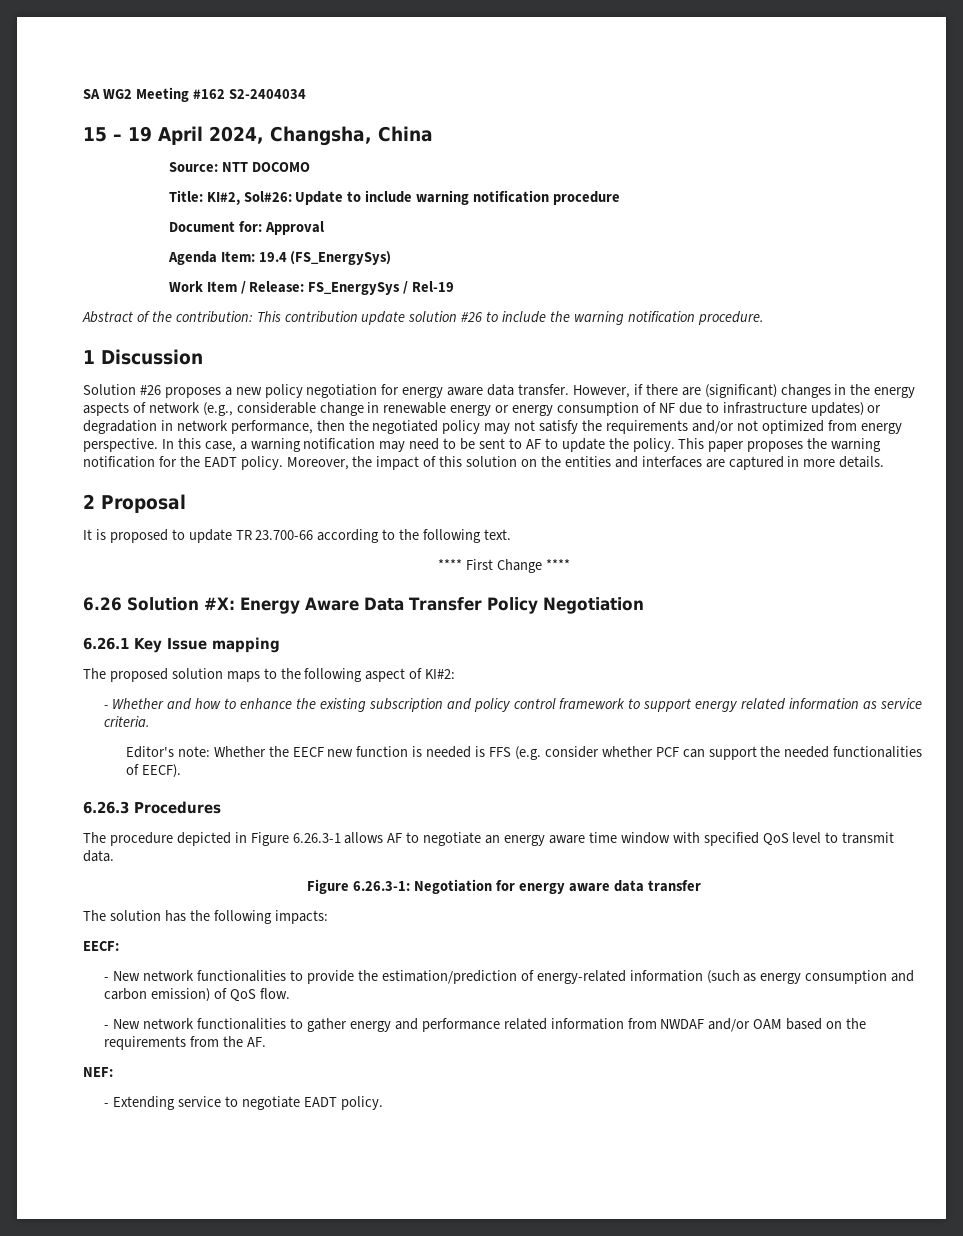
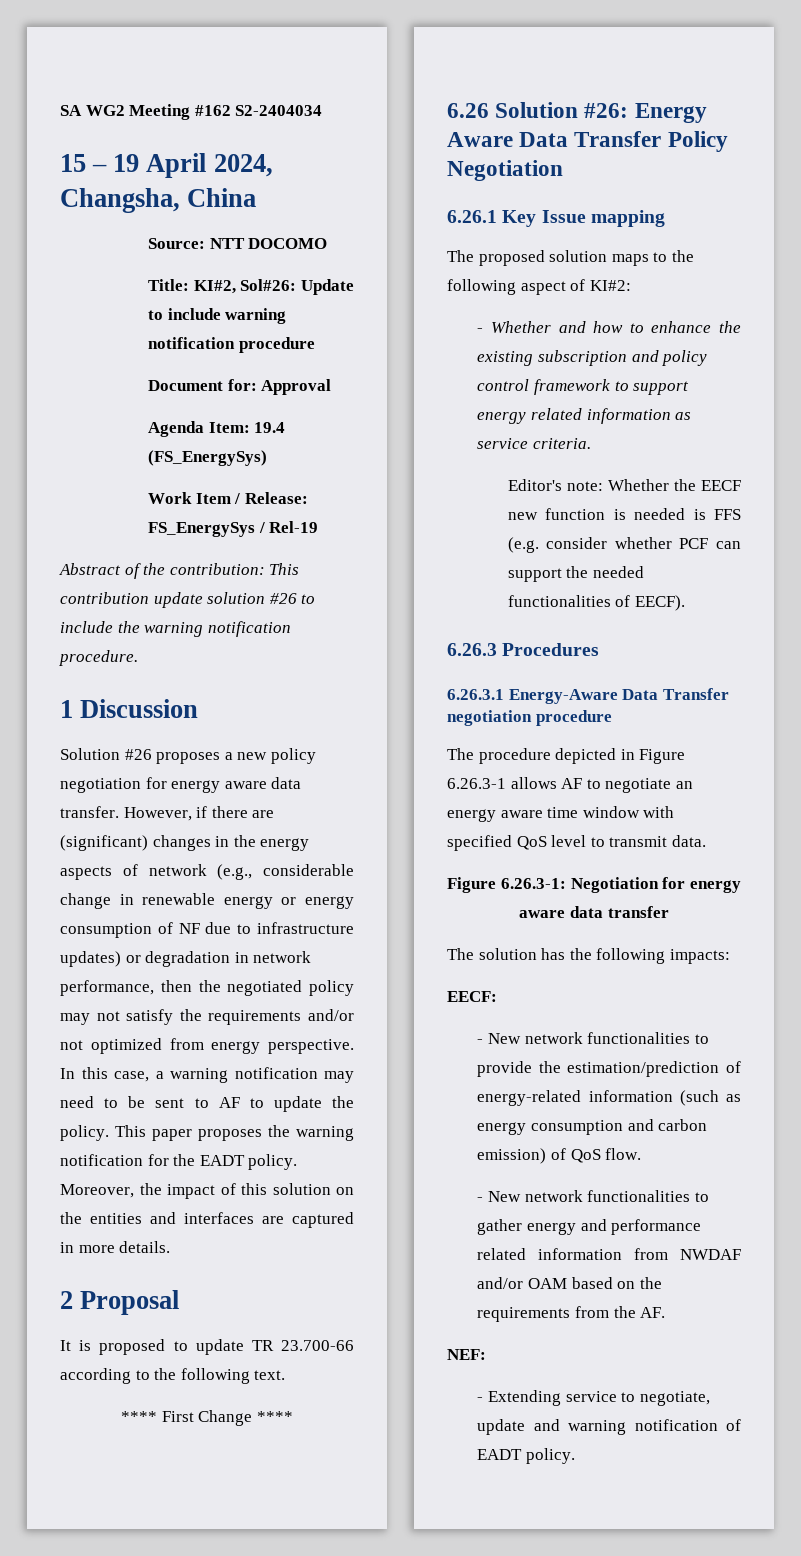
[204,597,235,610] #X: -> [584,103,629,118] #26:
(221, 807) none -> [447,688,729,704] [447,710,612,726] // 6.26.3.1 Energy-Aware Data Transfer negotiation procedure
[242,1096,301,1110] negotiate -> [639,1391,710,1406] [477,1419,741,1435] negotiate, update and warning notification of

